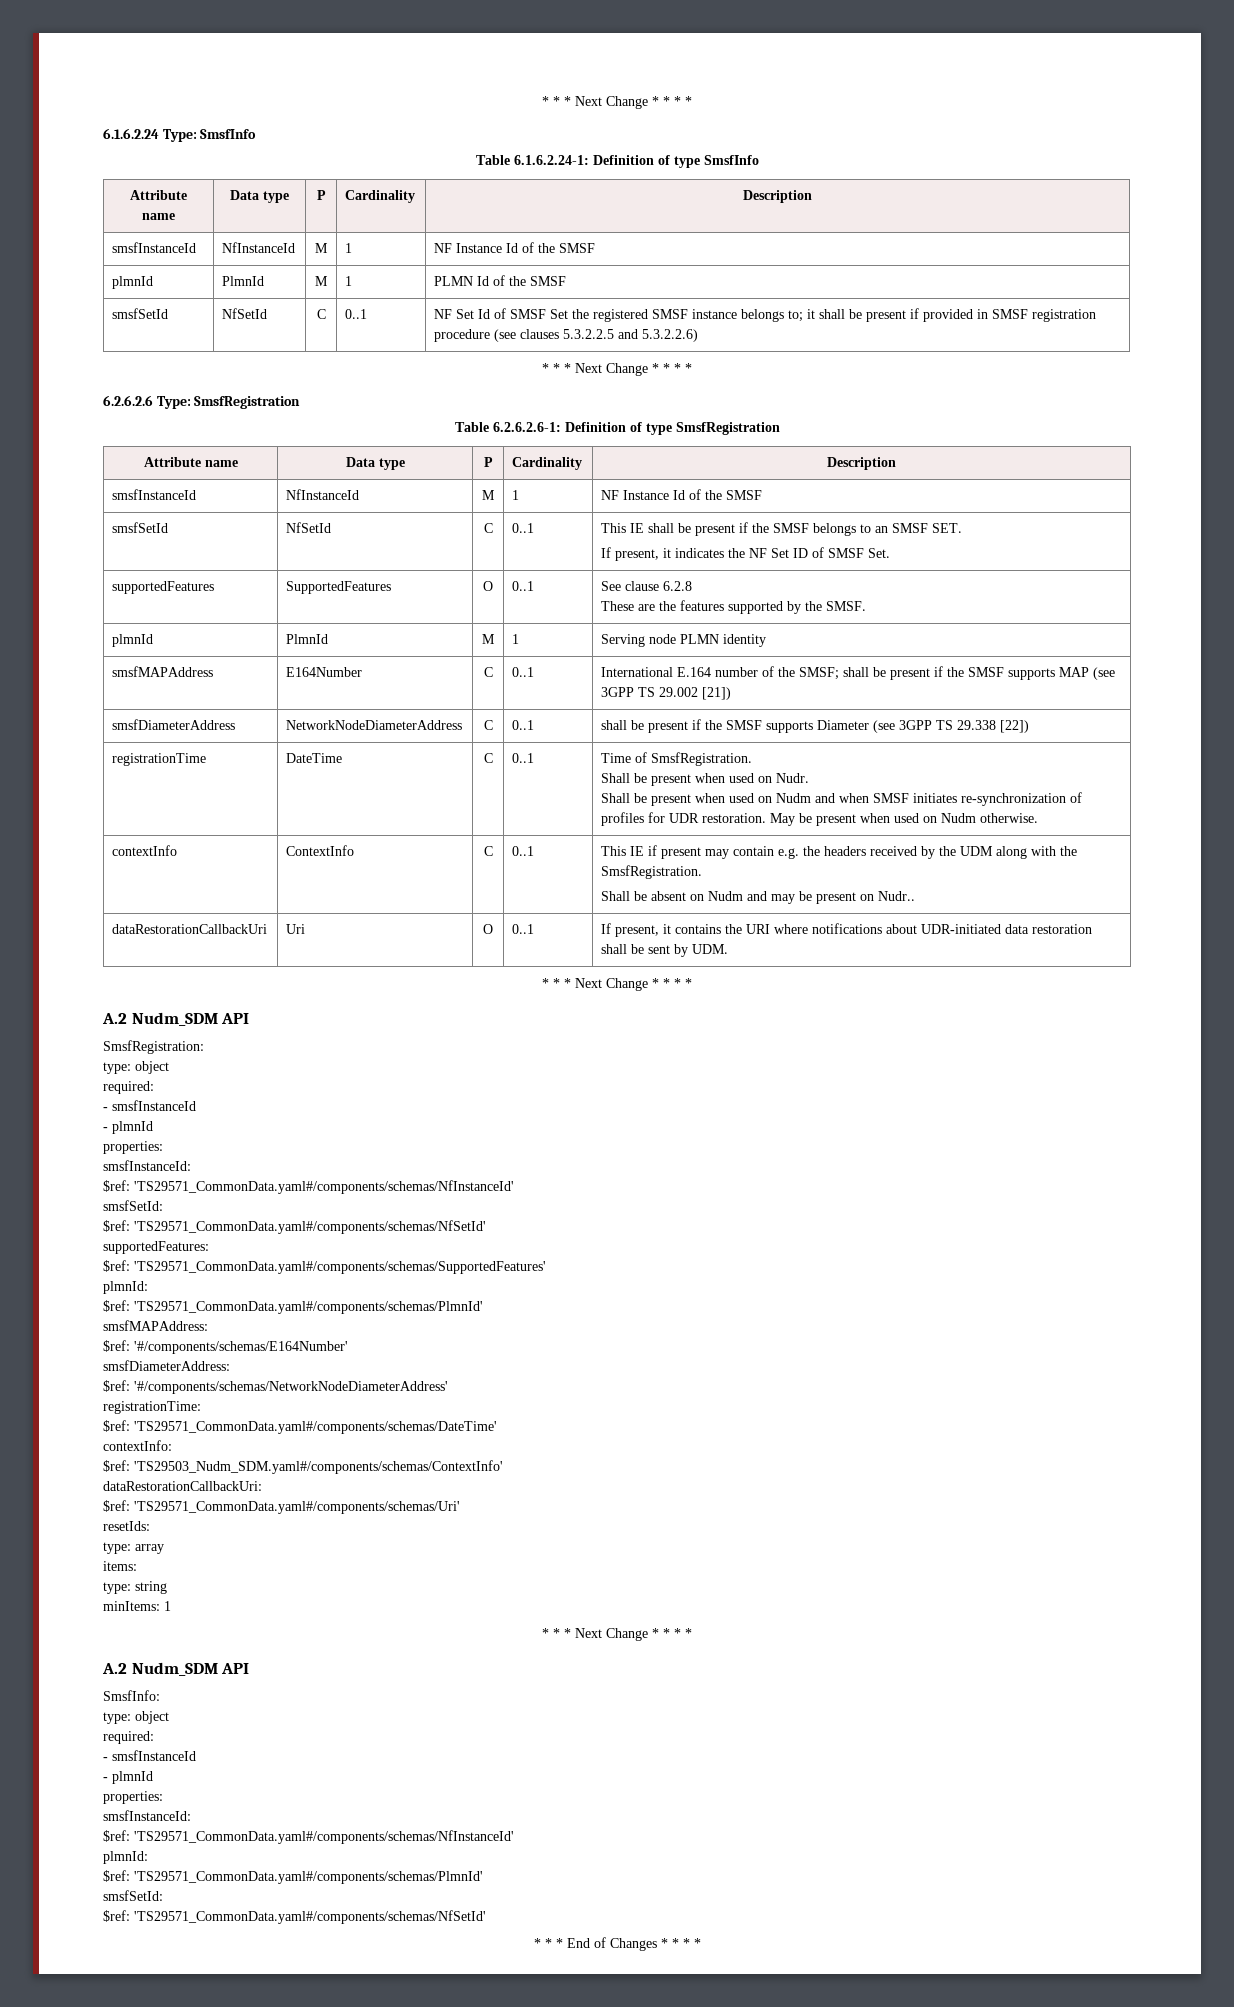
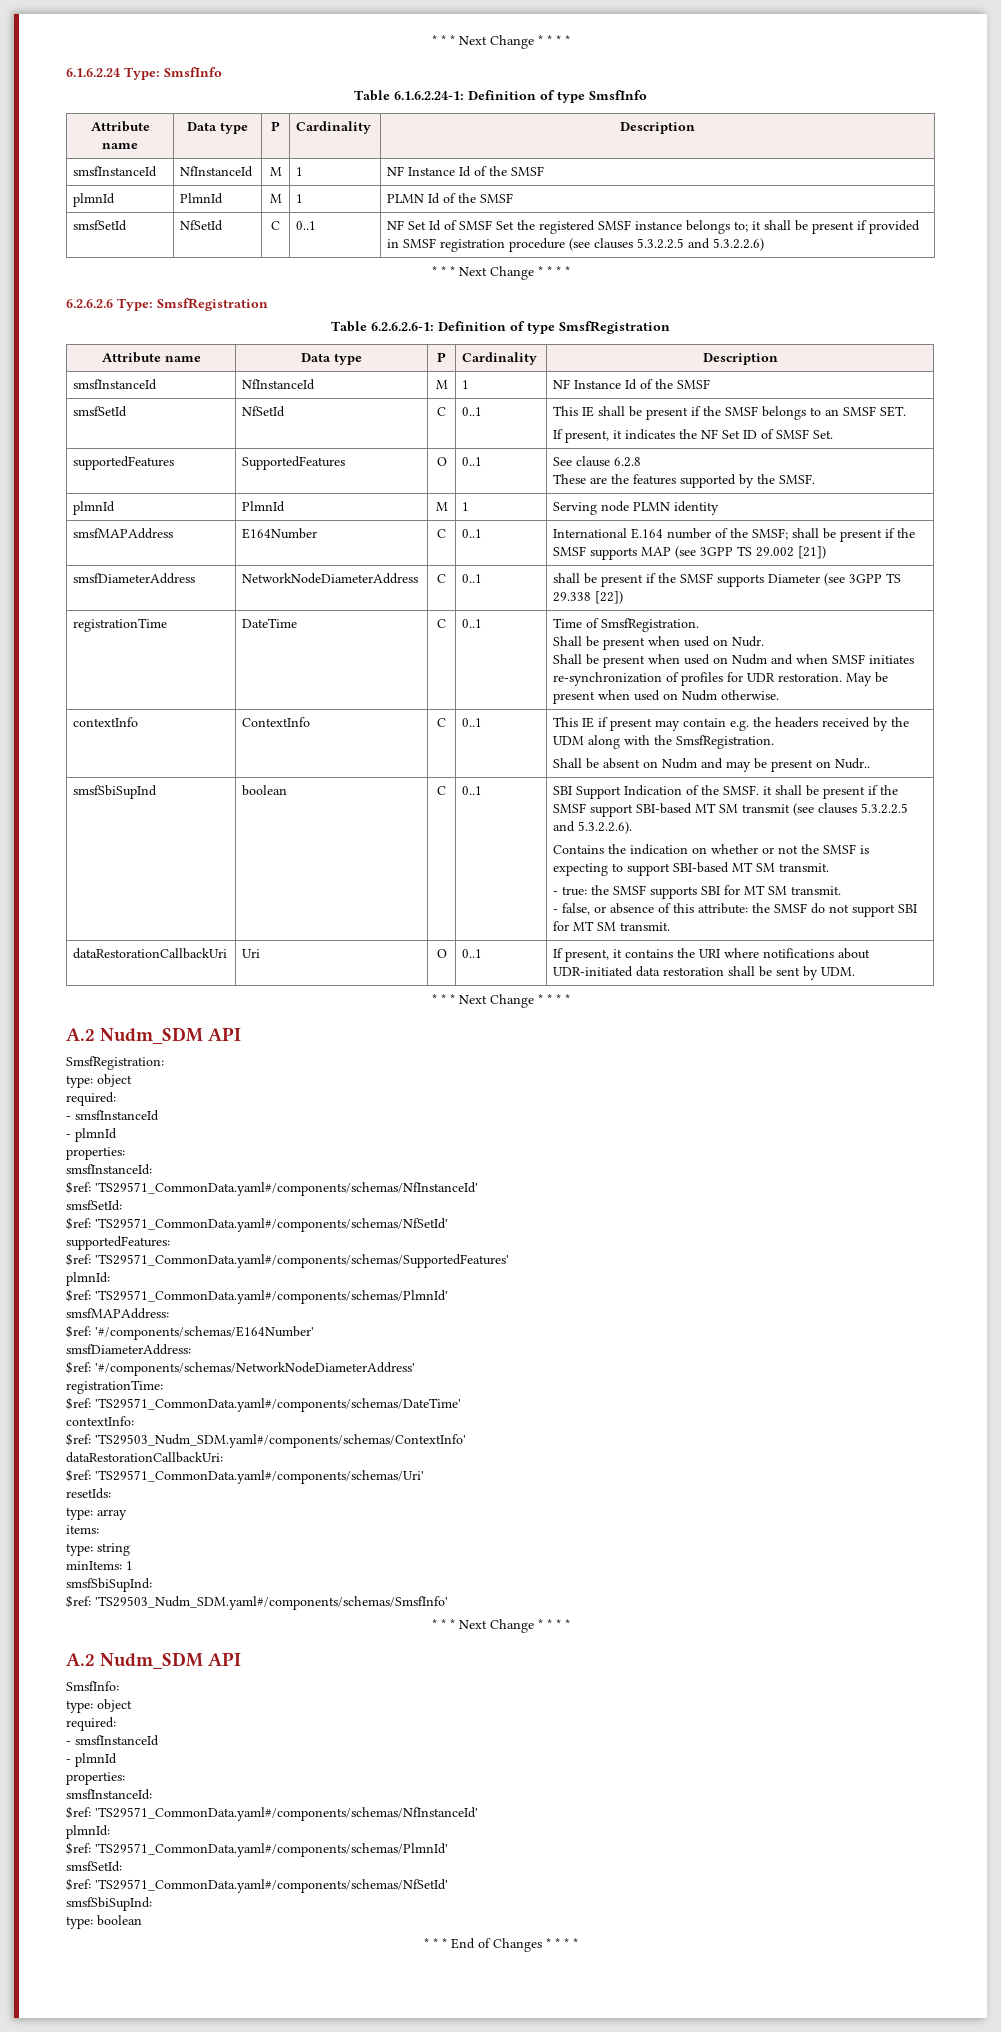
(916, 896) none -> [73,785,158,799] [242,785,288,796] [437,786,446,795] [462,786,483,795] [553,785,899,799] [553,803,909,817] [553,821,633,834] [553,844,870,855] [553,862,830,876] [553,885,842,899] [553,903,918,917] [553,921,671,931] // smsfSbiSupInd | boolean | C | 0..1 | SBI Support Indication of the SMSF. it shall be present if the SMSF support SBI-based MT SM transmit (see clauses 5.3.2.2.5 and 5.3.2.2.6). // Contains the indication on whether or not the SMSF is expecting to support SBI-based MT SM transmit. // - true: the SMSF supports SBI for MT SM transmit. // - false, or absence of this attribute: the SMSF do not support SBI for MT SM transmit.
(171, 1606) none -> [66,1578,152,1592] [66,1595,448,1610] // smsfSbiSupInd: // $ref: 'TS29503_Nudm_SDM.yaml#/components/schemas/SmsfInfo'
(486, 1917) none -> [66,1897,152,1911] [66,1915,142,1929] // smsfSbiSupInd: // type: boolean

